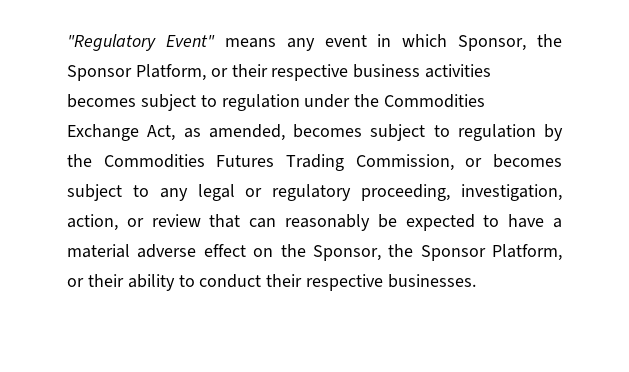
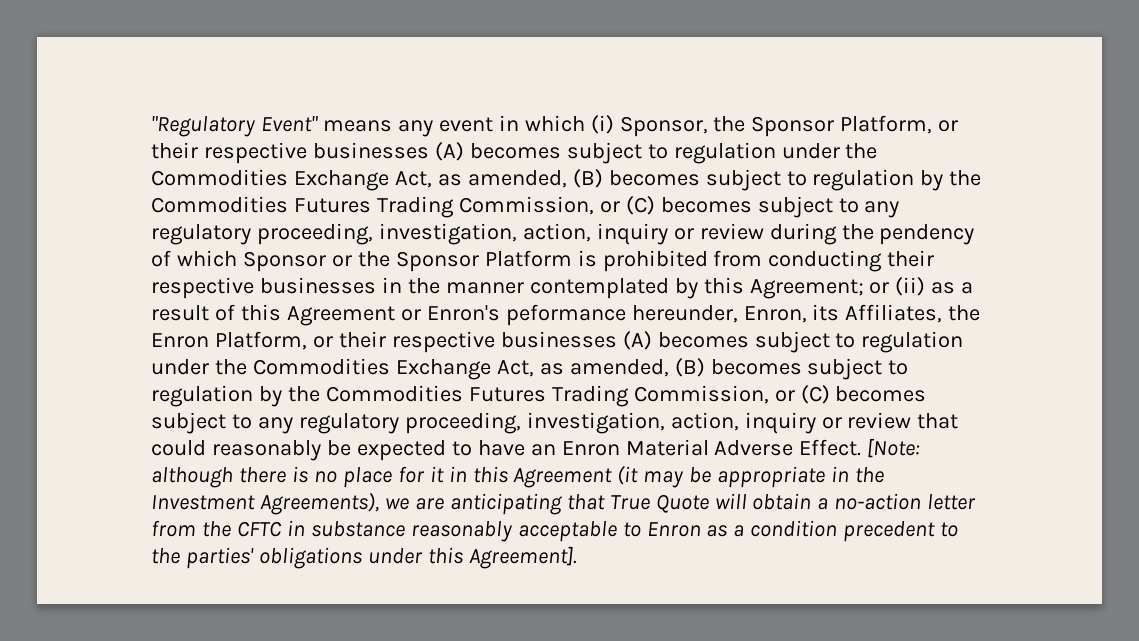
(448, 40) none -> [590,115,614,134] (i)
[353,64,492,78] business activities -> [312,142,464,161] businesses (A)
(285, 132) none -> [572,169,603,188] (B)
[493,154,563,168] [67,184,563,201] [67,214,118,231] becomes subject to any legal or regulatory proceeding, investigation, action, -> [625,196,900,218] [151,223,975,245] [151,250,935,272] [151,277,974,299] [151,304,981,326] [151,331,964,353] [151,358,909,380] [151,385,927,407] [151,412,816,434] (C) becomes subject to any regulatory proceeding, investigation, action, inquiry or review during the pendency of which Sponsor or the Sponsor Platform is prohibited from conducting their respective businesses in the manner contemplated by this Agreement; or (ii) as a result of this Agreement or Enron's peformance hereunder, Enron, its Affiliates, the Enron Platform, or their respective businesses (A) becomes subject to regulation under the Commodities Exchange Act, as amended, (B) becomes subject to regulation by the Commodities Futures Trading Commission, or (C) becomes subject to any regulatory proceeding, investigation, action, inquiry
[249,218,277,228] can -> [151,440,206,456] could
[553,218,562,228] [67,244,562,261] [67,274,477,291] a material adverse effect on the Sponsor, the Sponsor Platform, or their ability to conduct their respective businesses. -> [530,438,921,458] [151,465,885,488] [151,492,977,515] [151,520,959,542] [151,546,577,569] an Enron Material Adverse Effect. [Note: although there is no place for it in this Agreement (it may be appropriate in the Investment Agreements), we are anticipating that True Quote will obtain a no-action letter from the CFTC in substance reasonably acceptable to Enron as a condition precedent to the parties' obligations under this Agreement].

